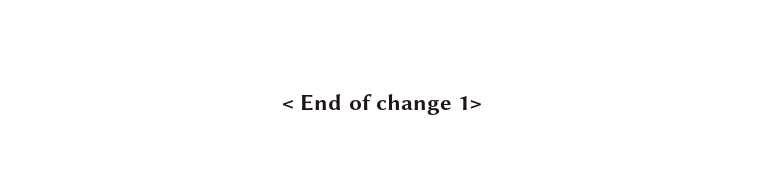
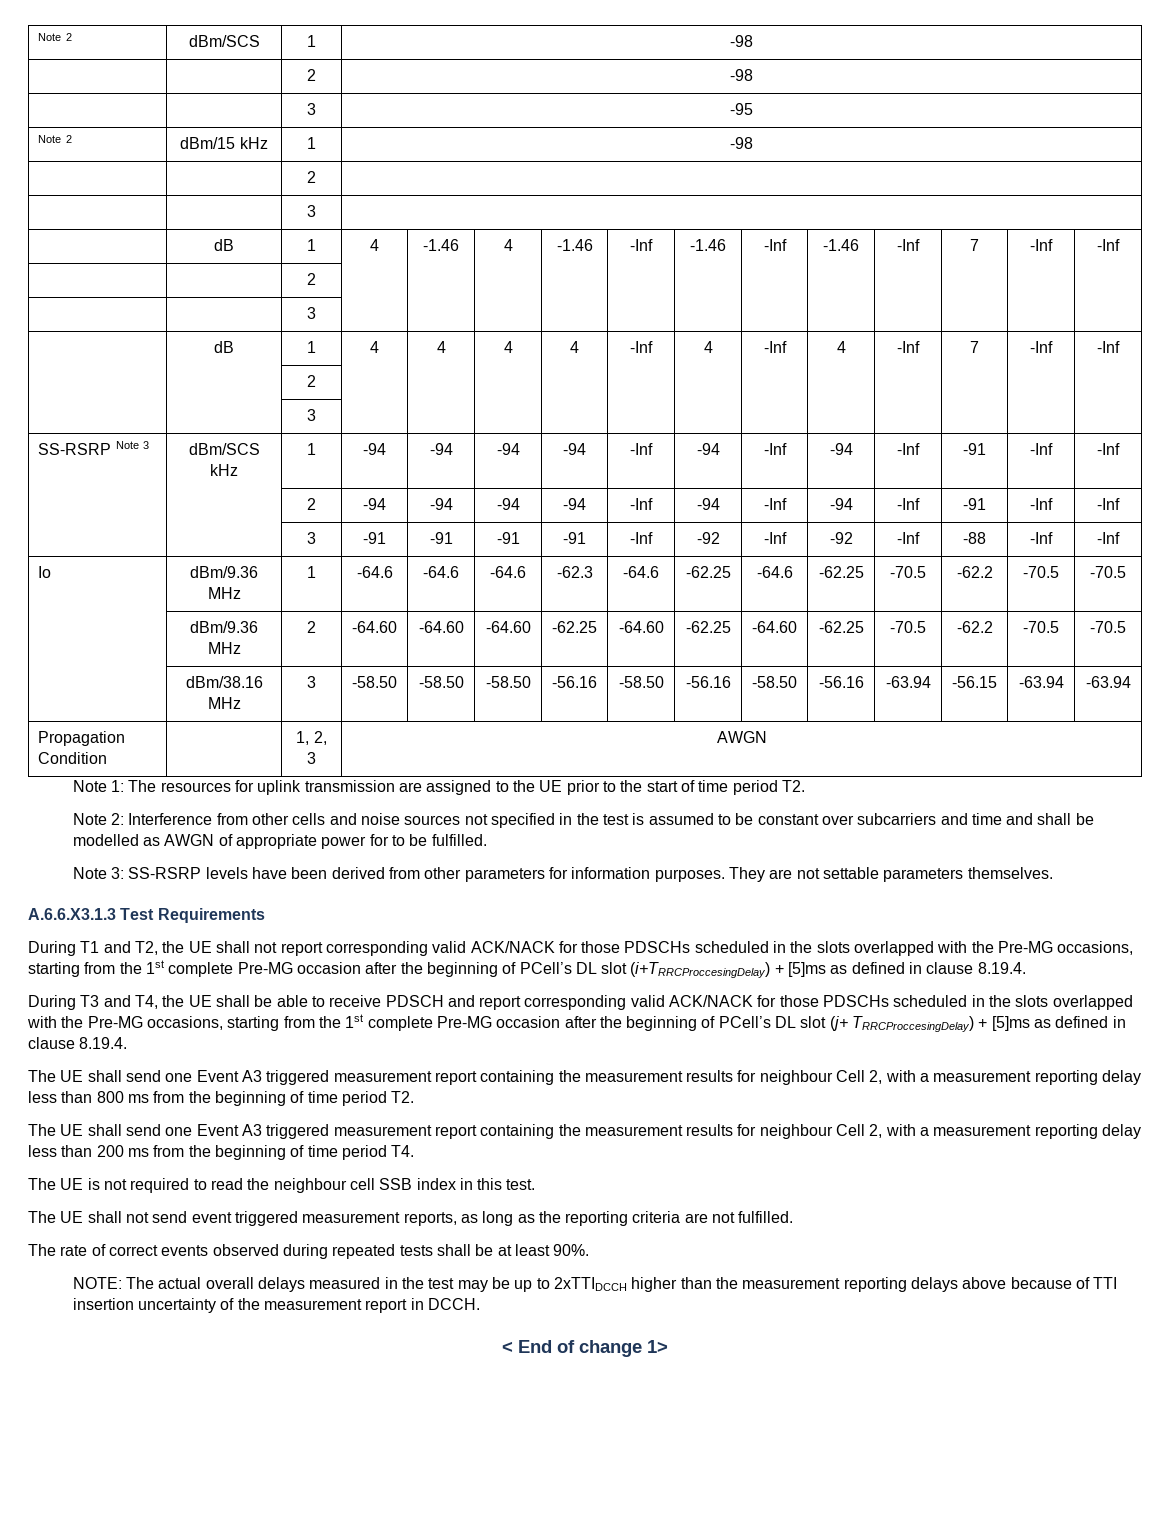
(282, 105) none -> [38,33,72,41] [188,35,260,47] [307,35,316,47] [730,35,754,47] [307,69,316,81] [730,69,754,81] [307,103,316,115] [730,103,754,115] [38,135,72,143] [180,137,268,149] [307,137,316,149] [730,137,754,149] [307,171,316,183] [307,205,316,217] [214,239,234,251] [307,239,316,251] [370,239,379,251] [423,239,459,251] [503,239,513,251] [556,239,593,251] [630,239,653,251] [690,239,726,251] [763,239,787,251] [823,239,859,251] [897,239,920,251] [970,239,979,251] [1030,239,1053,251] [1097,239,1120,251] [307,273,316,285] [307,307,316,319] [214,341,234,353] [307,341,316,353] [370,341,379,353] [436,341,446,353] [503,341,513,353] [570,341,579,353] [630,341,653,353] [703,341,713,353] [763,341,787,353] [836,341,846,353] [897,341,920,353] [970,341,979,353] [1030,341,1053,353] [1097,341,1120,353] [307,375,316,387] [307,409,316,421] [38,441,149,455] [188,443,260,455] [210,464,238,476] [307,443,316,455] [363,443,386,455] [429,443,453,455] [496,443,520,455] [563,443,586,455] [630,443,653,455] [696,443,720,455] [763,443,787,455] [829,443,853,455] [897,443,920,455] [963,443,986,455] [1030,443,1053,455] [1097,443,1120,455] [307,498,316,510] [363,498,386,510] [429,498,453,510] [496,498,520,510] [563,498,586,510] [630,498,653,510] [696,498,720,510] [763,498,787,510] [829,498,853,510] [897,498,920,510] [963,498,986,510] [1030,498,1053,510] [1097,498,1120,510] [307,532,316,544] [363,532,386,544] [429,532,453,544] [496,532,520,544] [563,532,586,544] [630,532,653,544] [696,532,720,544] [763,532,787,544] [829,532,853,544] [897,532,920,544] [963,532,986,544] [1030,532,1053,544] [1097,532,1120,544] [38,566,52,578] [190,566,258,578] [207,587,241,599] [307,566,316,578] [356,566,393,578] [423,566,459,578] [490,566,526,578] [556,566,593,578] [623,566,659,578] [685,566,731,578] [756,566,793,578] [818,566,864,578] [890,566,926,578] [956,566,993,578] [1023,566,1059,578] [1090,566,1126,578] [190,621,258,633] [207,642,241,654] [307,621,316,633] [352,621,397,633] [418,621,464,633] [485,621,531,633] [552,621,597,633] [618,621,664,633] [685,621,731,633] [752,621,797,633] [818,621,864,633] [890,621,926,633] [956,621,993,633] [1023,621,1059,633] [1090,621,1126,633] [185,676,263,688] [207,697,241,709] [307,676,316,688] [352,676,397,688] [418,676,464,688] [485,676,531,688] [552,676,597,688] [618,676,664,688] [685,676,731,688] [752,676,797,688] [818,676,864,688] [885,676,931,688] [952,676,997,688] [1018,676,1064,688] [1085,676,1131,688] [38,731,126,746] [38,752,108,764] [296,731,327,745] [307,752,316,764] [716,731,767,743] [72,780,805,795] [72,813,1094,828] [72,834,487,849] [72,867,1053,882] [28,908,265,923] [28,941,1134,956] [28,960,1026,978] [28,995,1133,1010] [27,1014,1126,1032] [28,1037,128,1049] [28,1070,1142,1085] [28,1091,415,1106] [28,1124,1142,1139] [28,1145,415,1160] [28,1178,536,1193] [28,1211,794,1226] [28,1244,590,1259] [72,1277,1118,1292] [72,1298,481,1313] Note 2 | dBm/SCS | 1 | -98 // | | 2 | -98 // | | 3 | -95 // Note 2 | dBm/15 kHz | 1 | -98 // | | 2 | // | | 3 | // | dB | 1 | 4 | -1.46 | 4 | -1.46 | -Inf | -1.46 | -Inf | -1.46 | -Inf | 7 | -Inf | -Inf // | | 2 | | | | | | | | | | | | // | | 3 | | | | | | | | | | | | // | dB | 1 | 4 | 4 | 4 | 4 | -Inf | 4 | -Inf | 4 | -Inf | 7 | -Inf | -Inf // | | 2 | | | | | | | | | | | | // | | 3 | | | | | | | | | | | | // SS-RSRP Note 3 | dBm/SCS kHz | 1 | -94 | -94 | -94 | -94 | -Inf | -94 | -Inf | -94 | -Inf | -91 | -Inf | -Inf // | | 2 | -94 | -94 | -94 | -94 | -Inf | -94 | -Inf | -94 | -Inf | -91 | -Inf | -Inf // | | 3 | -91 | -91 | -91 | -91 | -Inf | -92 | -Inf | -92 | -Inf | -88 | -Inf | -Inf // Io | dBm/9.36 MHz | 1 | -64.6 | -64.6 | -64.6 | -62.3 | -64.6 | -62.25 | -64.6 | -62.25 | -70.5 | -62.2 | -70.5 | -70.5 // | dBm/9.36 MHz | 2 | -64.60 | -64.60 | -64.60 | -62.25 | -64.60 | -62.25 | -64.60 | -62.25 | -70.5 | -62.2 | -70.5 | -70.5 // | dBm/38.16 MHz | 3 | -58.50 | -58.50 | -58.50 | -56.16 | -58.50 | -56.16 | -58.50 | -56.16 | -63.94 | -56.15 | -63.94 | -63.94 // Propagation Condition | | 1, 2, 3 | AWGN // Note 1: The resources for uplink transmission are assigned to the UE prior to the start of time period T2. // Note 2: Interference from other cells and noise sources not specified in the test is assumed to be constant over subcarriers and time and shall be modelled as AWGN of appropriate power for to be fulfilled. // Note 3: SS-RSRP levels have been derived from other parameters for information purposes. They are not settable parameters themselves. // A.6.6.X3.1.3 Test Requirements // During T1 and T2, the UE shall not report corresponding valid ACK/NACK for those PDSCHs scheduled in the slots overlapped with the Pre-MG occasions, starting from the 1st complete Pre-MG occasion after the beginning of PCell’s DL slot (i+TRRCProccesingDelay) + [5]ms as defined in clause 8.19.4. // During T3 and T4, the UE shall be able to receive PDSCH and report corresponding valid ACK/NACK for those PDSCHs scheduled in the slots overlapped with the Pre-MG occasions, starting from the 1st complete Pre-MG occasion after the beginning of PCell’s DL slot (j+ TRRCProccesingDelay) + [5]ms as defined in clause 8.19.4. // The UE shall send one Event A3 triggered measurement report containing the measurement results for neighbour Cell 2, with a measurement reporting delay less than 800 ms from the beginning of time period T2. // The UE shall send one Event A3 triggered measurement report containing the measurement results for neighbour Cell 2, with a measurement reporting delay less than 200 ms from the beginning of time period T4. // The UE is not required to read the neighbour cell SSB index in this test. // The UE shall not send event triggered measurement reports, as long as the reporting criteria are not fulfilled. // The rate of correct events observed during repeated tests shall be at least 90%. // NOTE: The actual overall delays measured in the test may be up to 2xTTIDCCH higher than the measurement reporting delays above because of TTI insertion uncertainty of the measurement report in DCCH. //

